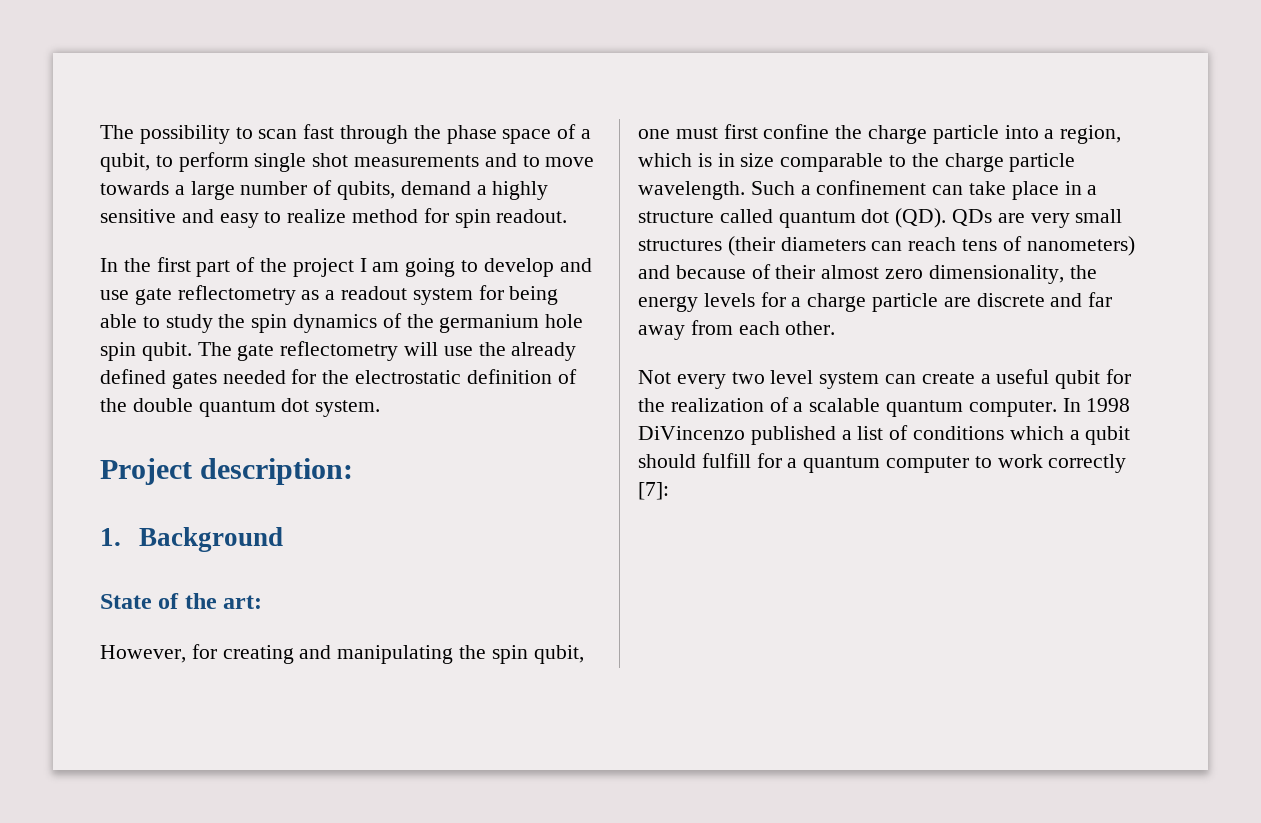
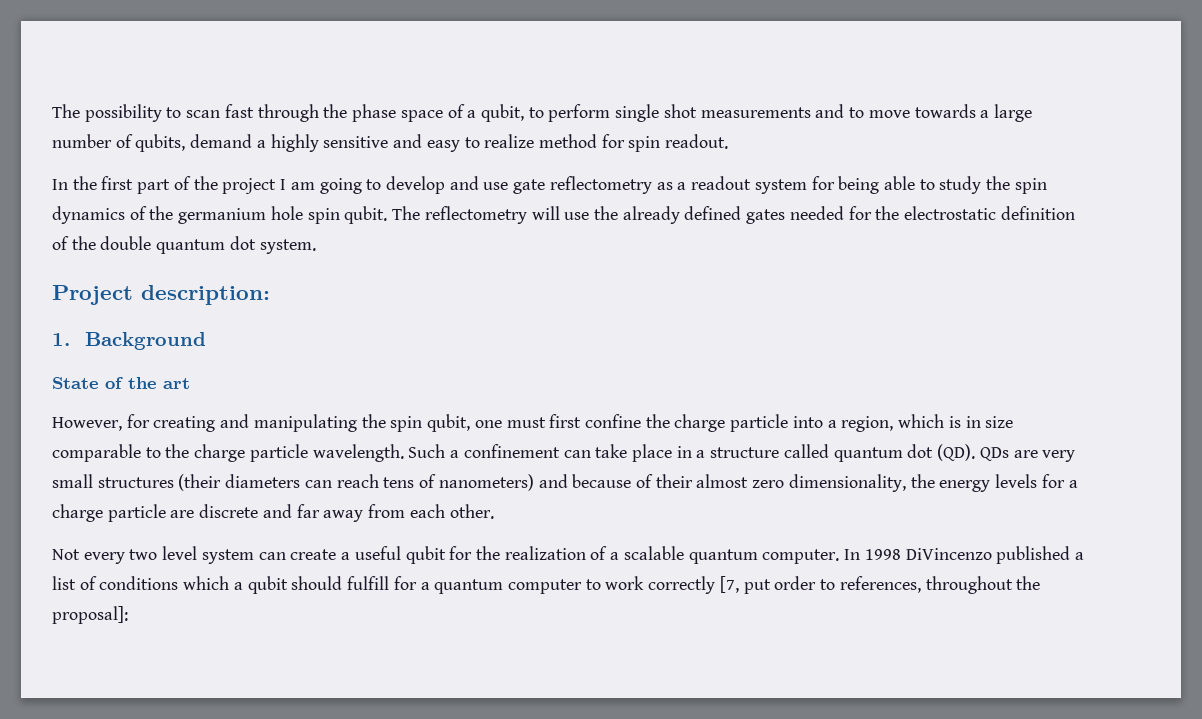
[237,344,275,361] gate -> (421, 213) none
[223,595,263,609] art: -> [163,378,190,389] art
[638,482,669,500] [7]: -> [719,576,1041,594] [52,606,128,624] [7, put order to references, throughout the proposal]:

